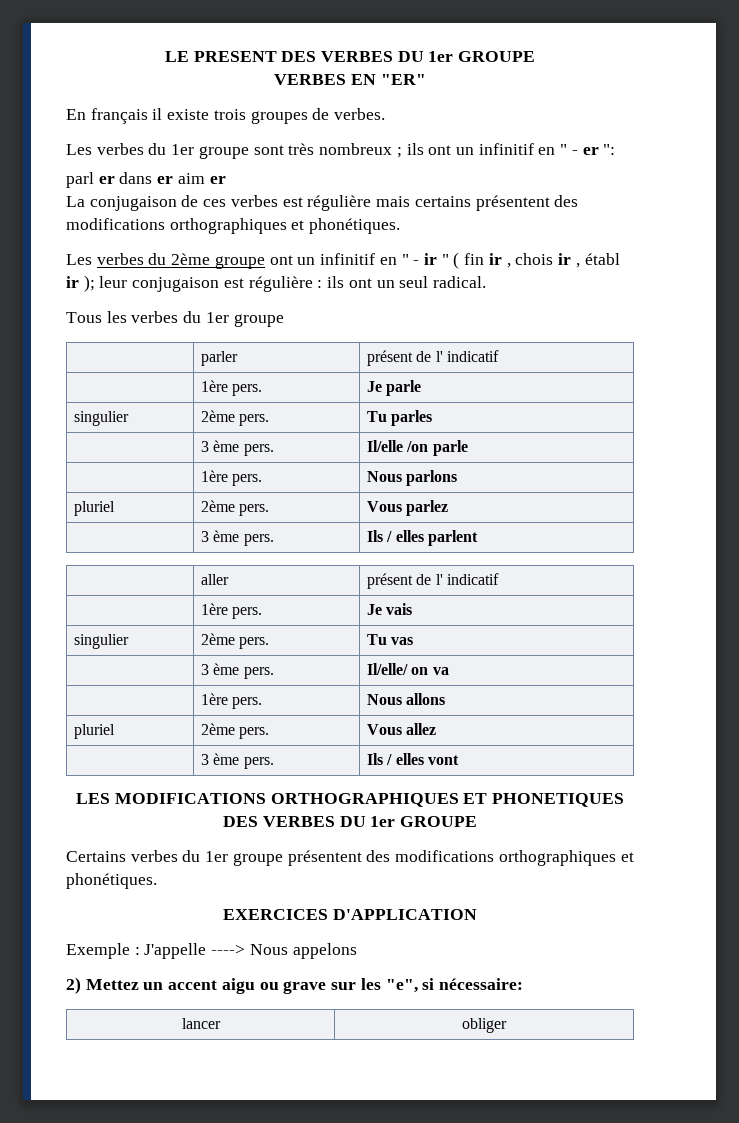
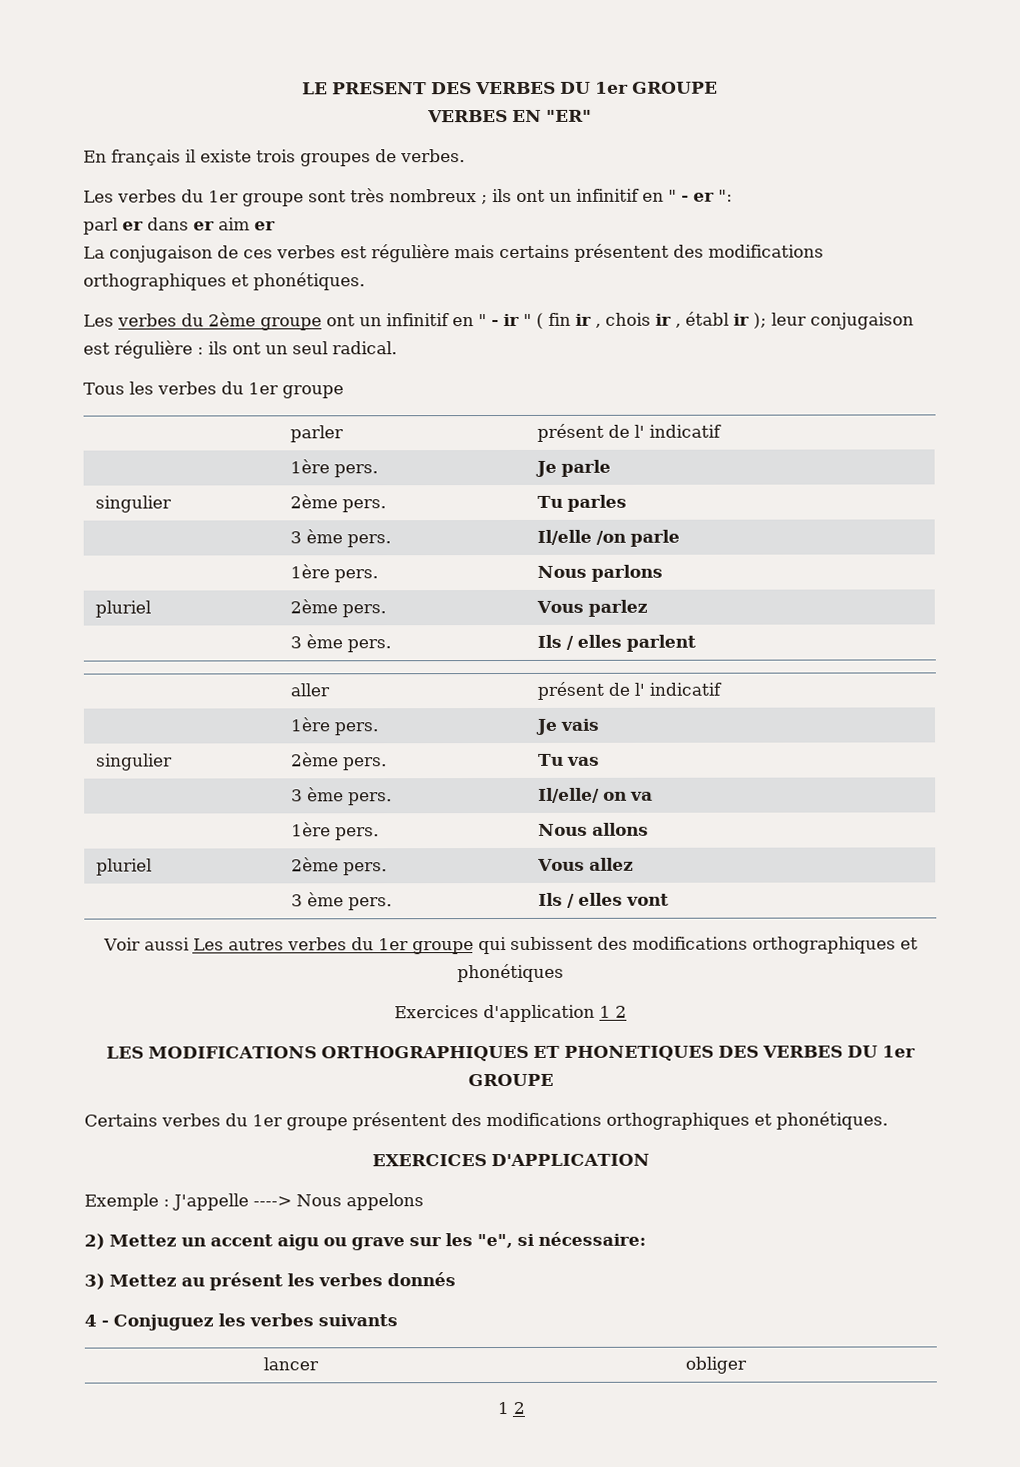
(459, 760) none -> [102,936,918,955] [457,963,564,983] [394,1004,627,1023] // Voir aussi Les autres verbes du 1er groupe qui subissent des modifications orthographiques et phonétiques // Exercices d'application 1 2
(523, 984) none -> [84,1272,456,1291] [84,1313,398,1331] // 3) Mettez au présent les verbes donnés // 4 - Conjuguez les verbes suivants
(507, 1025) none -> [496,1401,525,1415] // 1 2

